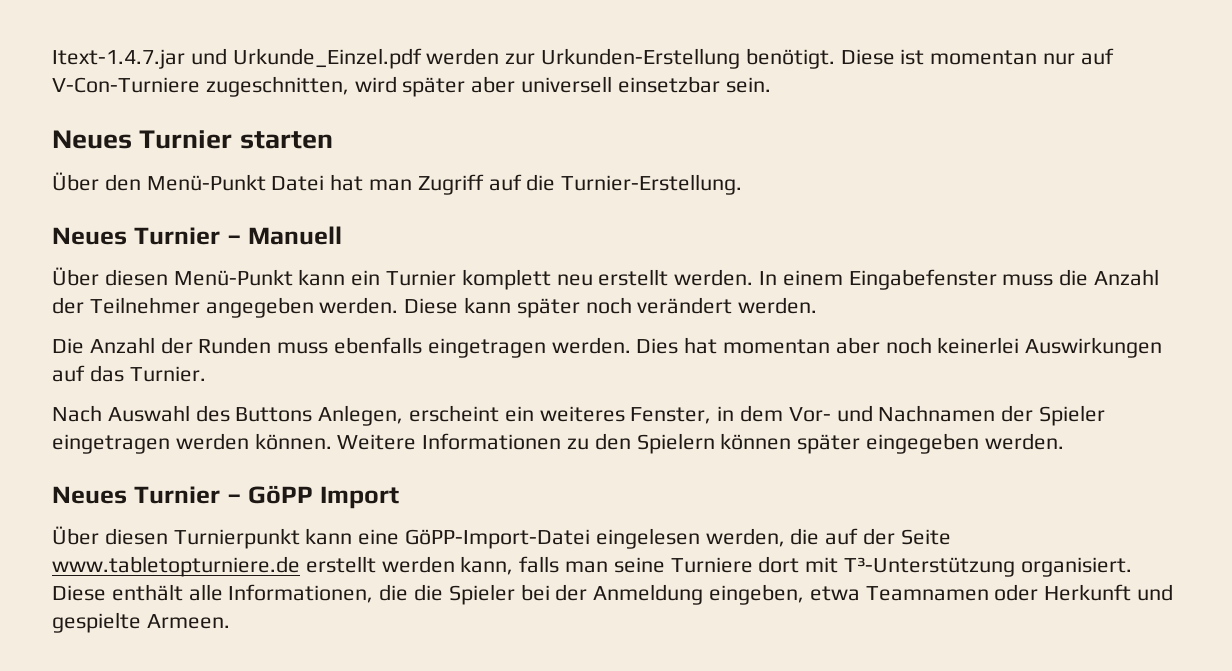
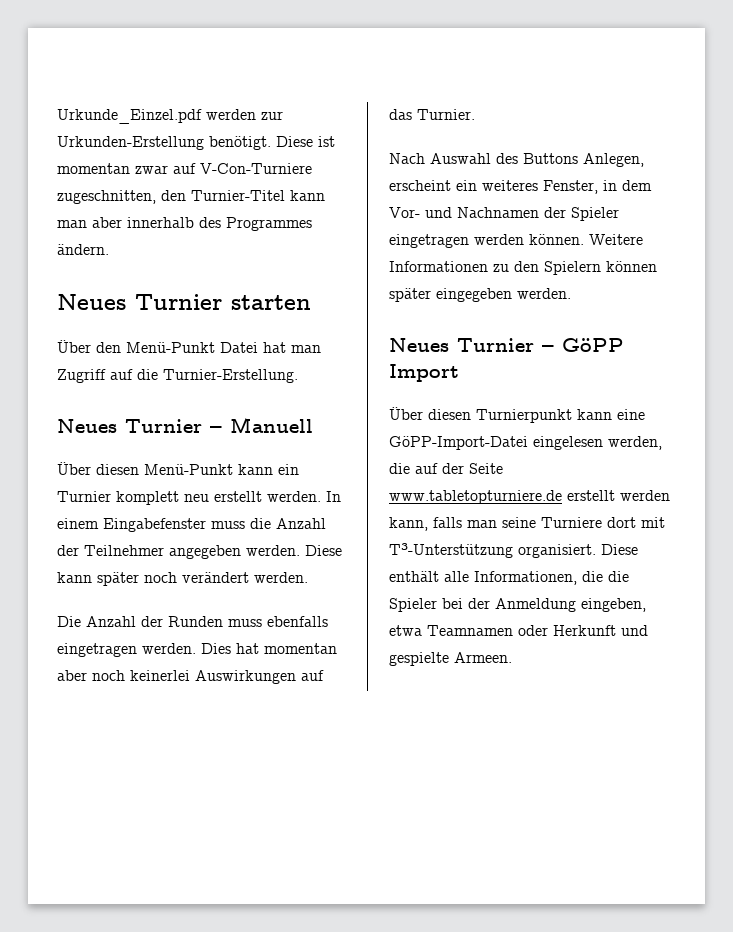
[52,48,227,69] Itext-1.4.7.jar und -> (57, 116) none
[1043,53,1076,65] nur -> [135,165,168,174] zwar
[354,76,771,97] wird später aber universell einsetzbar sein. -> [161,190,325,201] [57,217,312,231] [57,244,109,255] den Turnier-Titel kann man aber innerhalb des Programmes ändern.

